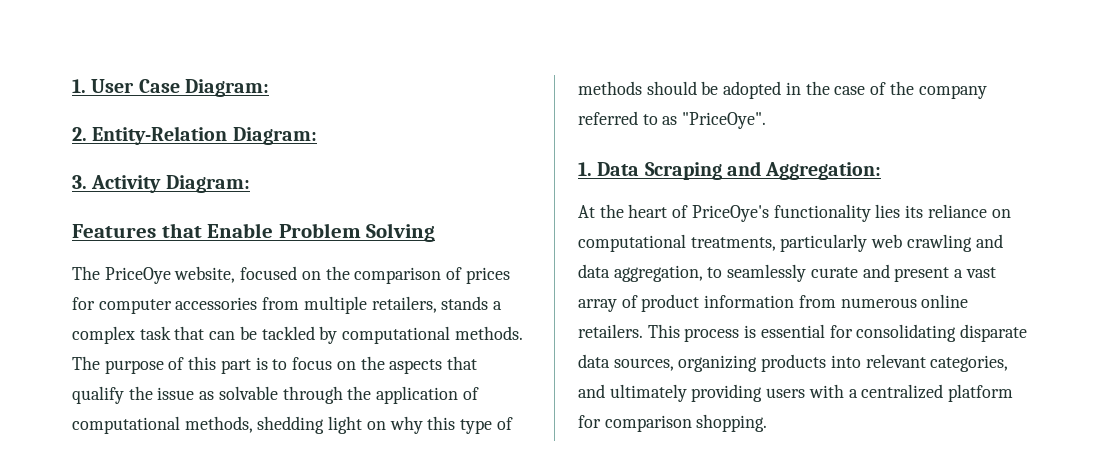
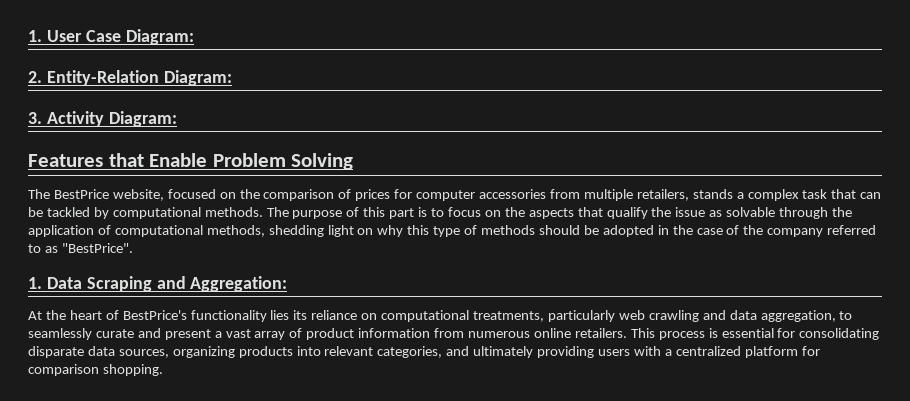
[104,267,171,284] PriceOye -> [53,189,109,199] BestPrice
[682,112,767,129] "PriceOye". -> [61,243,133,253] "BestPrice".
[691,205,769,222] PriceOye's -> [122,310,187,320] BestPrice's

